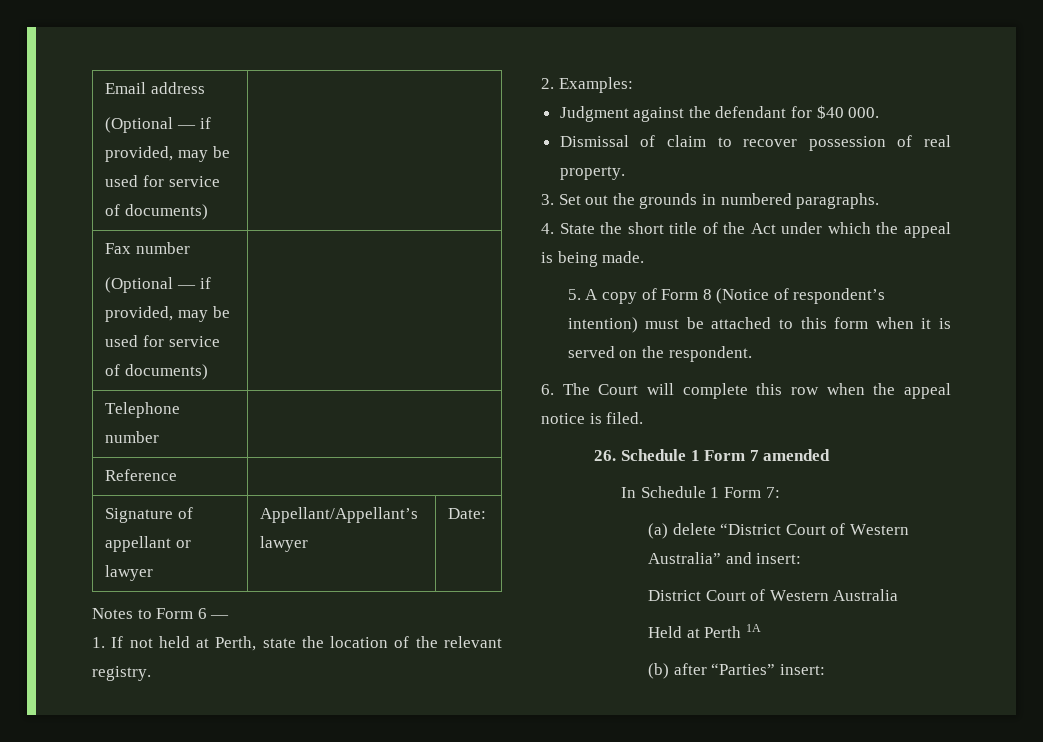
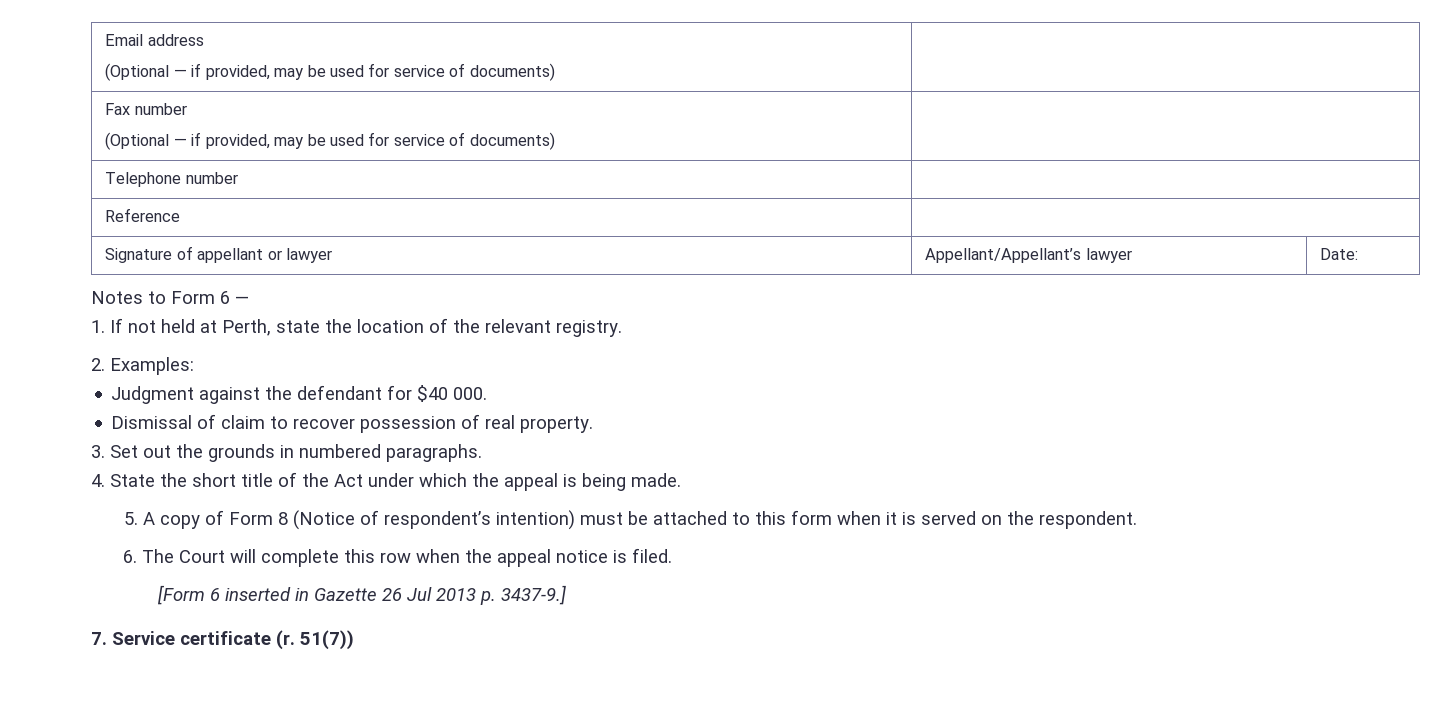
[594,449,831,461] [621,486,780,498] [647,523,909,539] [647,552,802,564] [647,589,899,601] [647,624,761,638] [647,663,825,679] 26. Schedule 1 Form 7 amended // In Schedule 1 Form 7: // (a) delete “District Court of Western Australia” and insert: // District Court of Western Australia // Held at Perth 1A // (b) after “Parties” insert: -> [156,585,566,605] [91,630,354,650] [Form 6 inserted in Gazette 26 Jul 2013 p. 3437-9.] // 7. Service certificate (r. 51(7))

